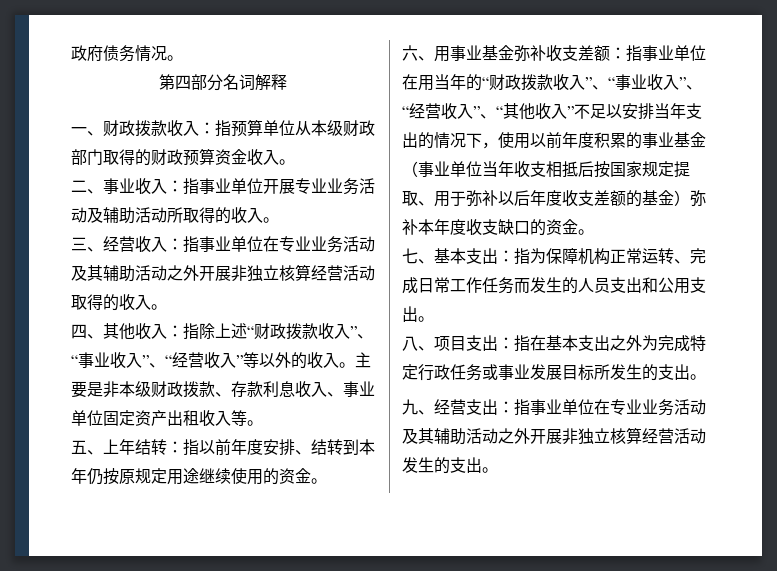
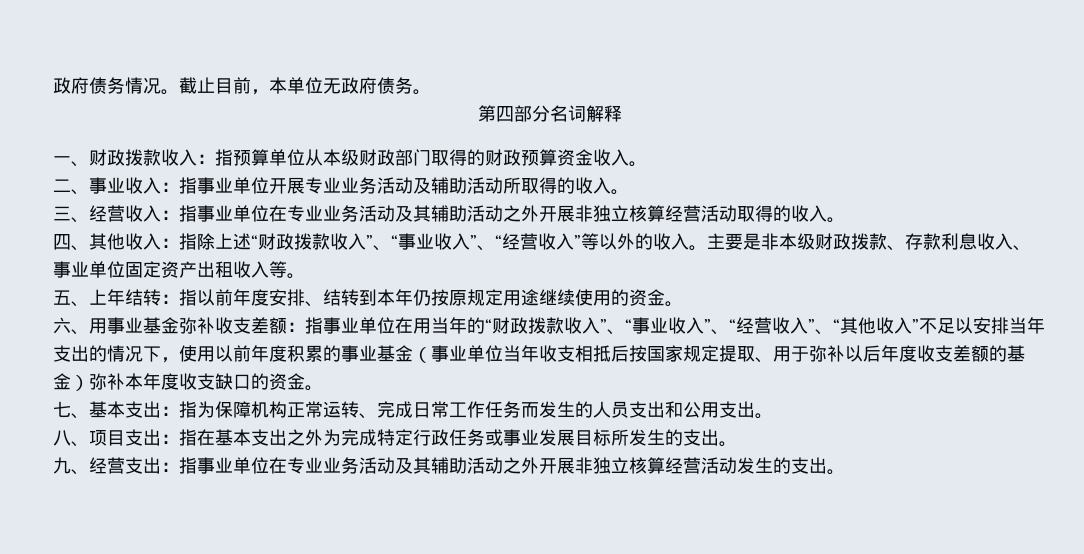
(183, 58) none -> [179,77,431,95] 截止目前，本单位无政府债务。

